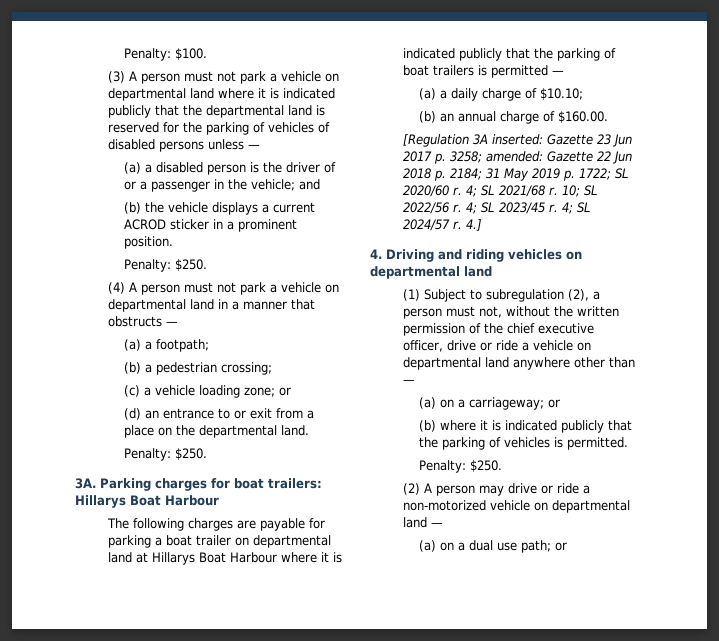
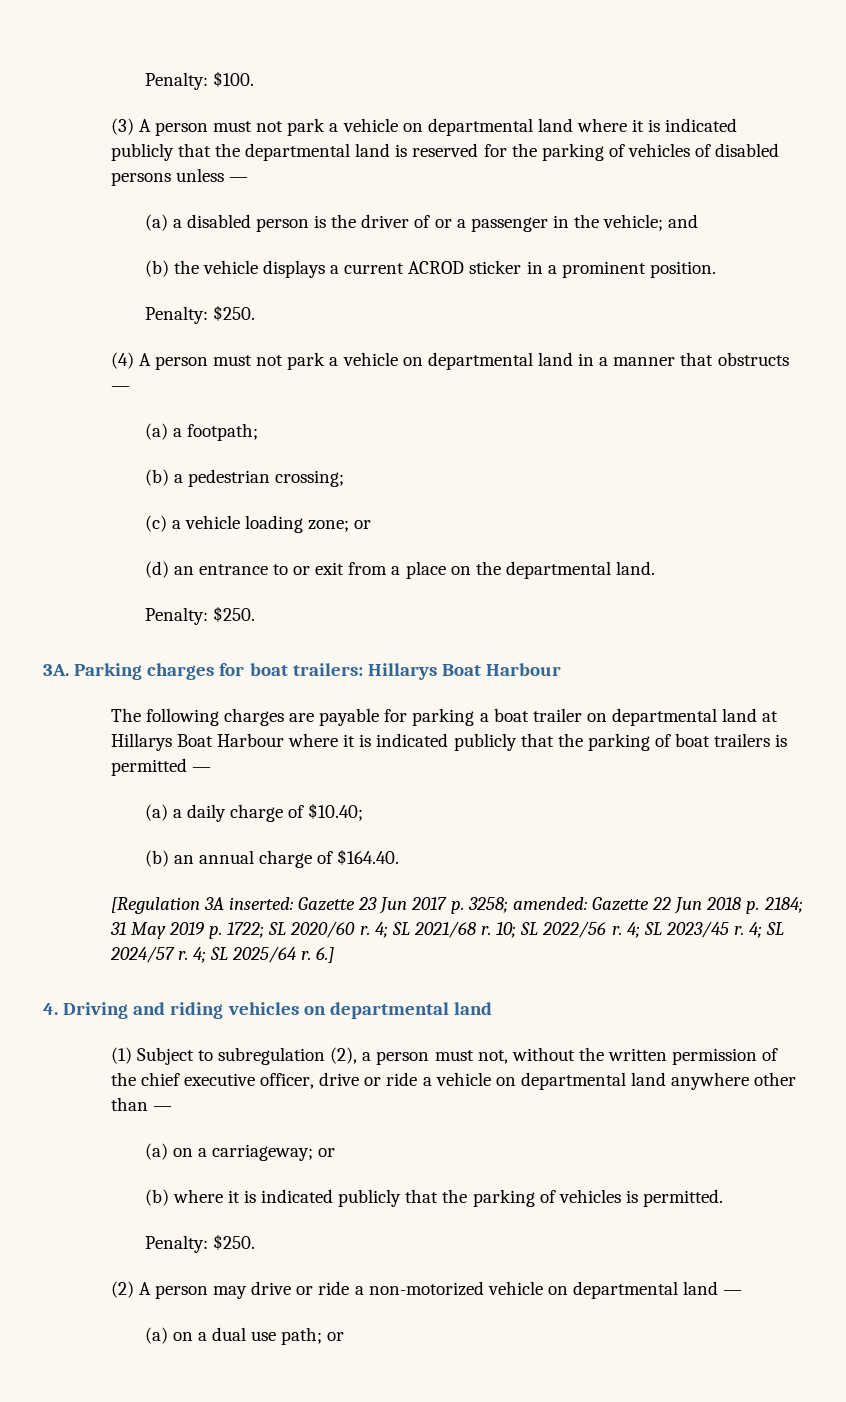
[540,88,584,100] $10.10; -> [308,803,364,821] $10.40;
[558,111,609,123] $160.00. -> [337,849,400,865] $164.40.
[465,219,482,231] 4.] -> [192,946,335,963] 4; SL 2025/64 r. 6.]

